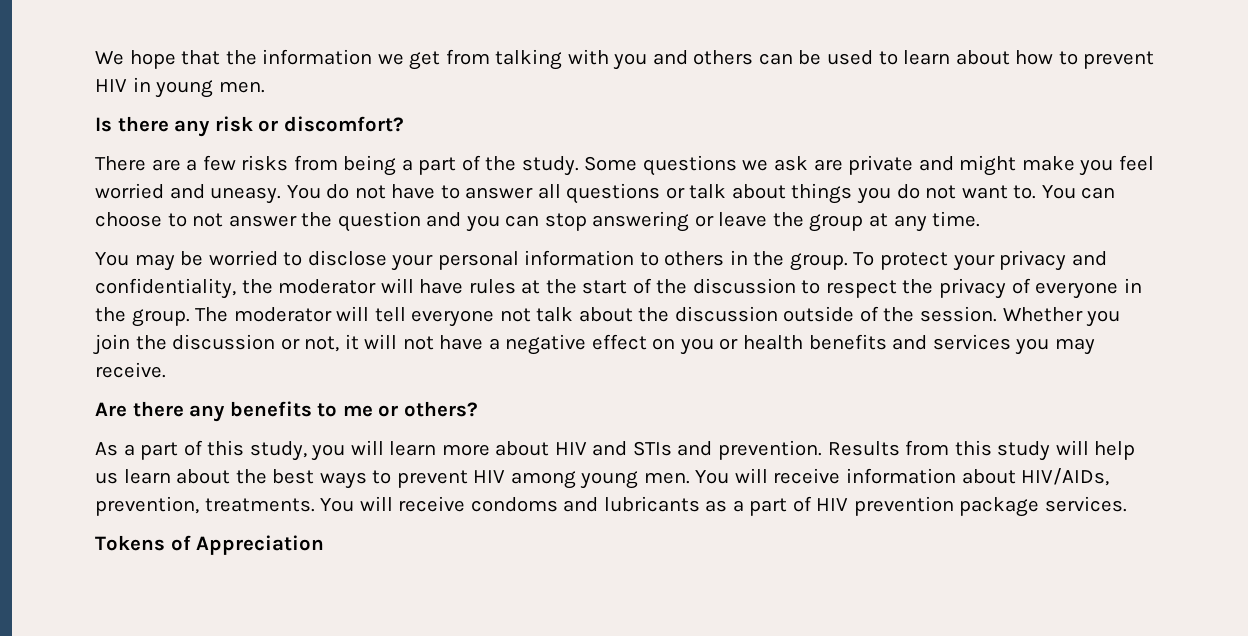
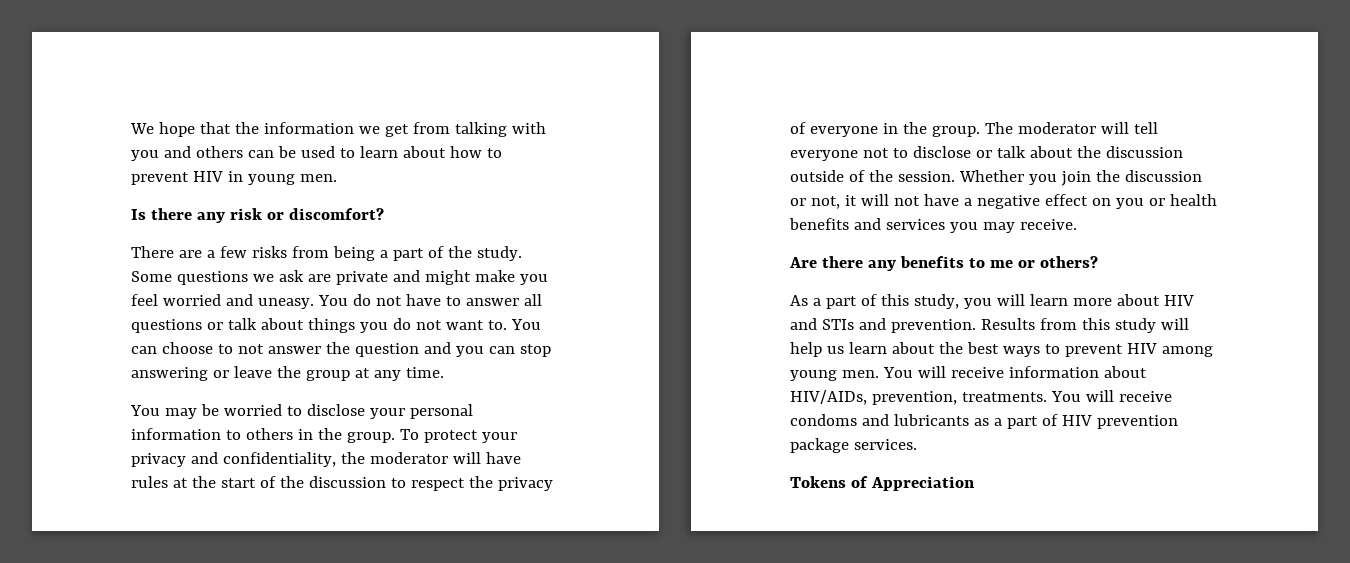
(531, 315) none -> [892,146,992,158] to disclose or

